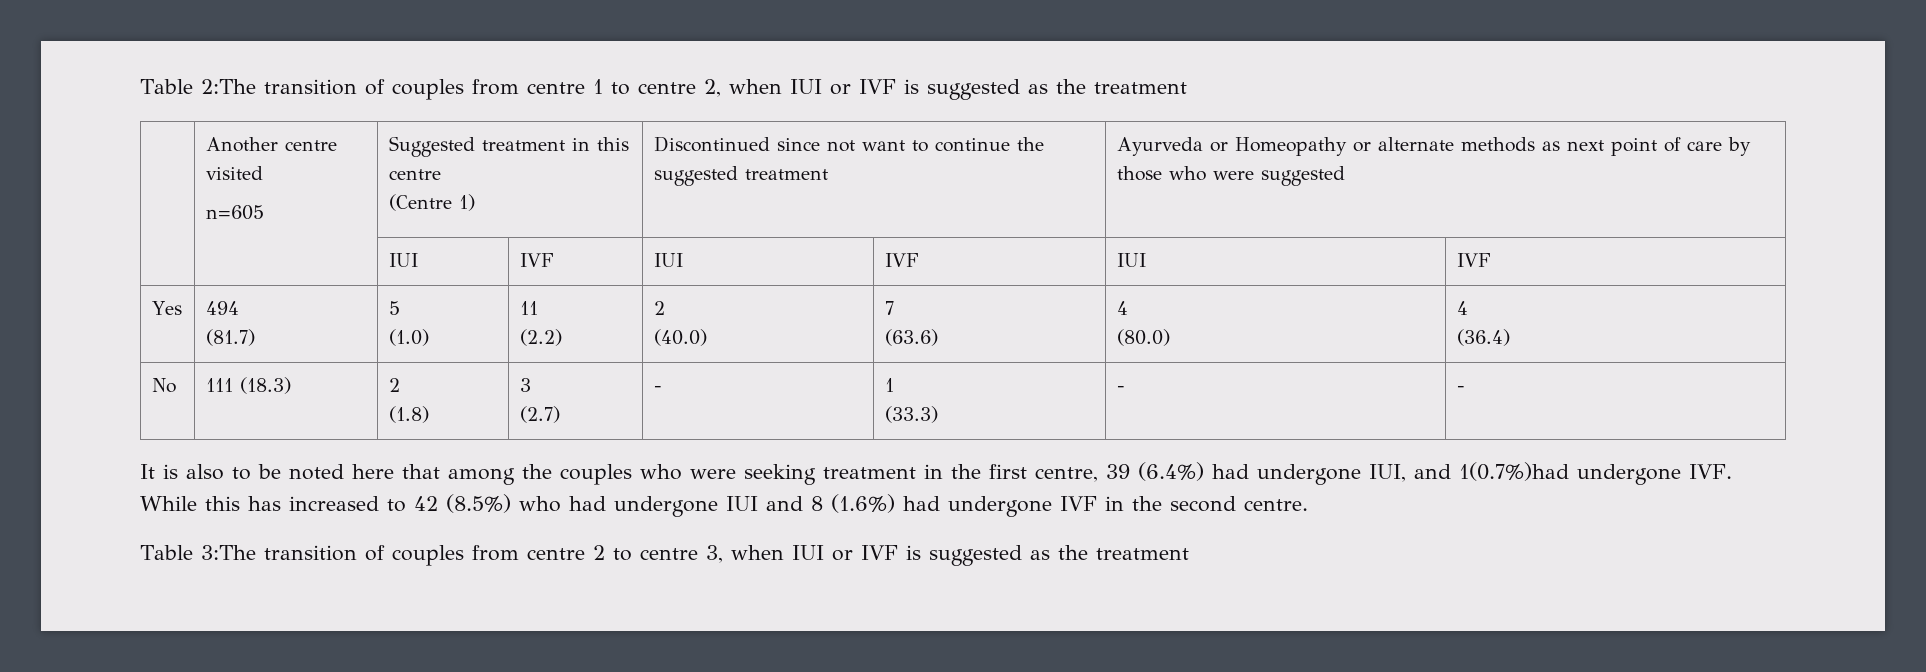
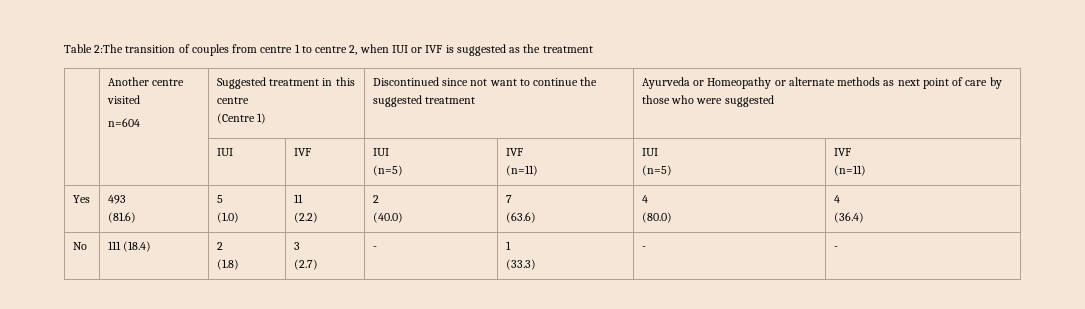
[205,205,264,220] n=605 -> [107,118,140,127] n=604
[884,253,919,267] [1116,253,1146,267] [1456,253,1491,267] | IVF | IUI | IVF -> [372,165,403,176] [505,148,523,156] [505,165,538,176] [641,148,658,156] [641,165,672,176] [833,148,851,156] [833,165,866,176] // (n=5) | IVF // (n=11) | IUI // (n=5) | IVF // (n=11)
[205,301,239,315] [205,329,255,346] 494 // (81.7) -> [107,195,126,204] [107,212,136,223] 493 // (81.6)
[239,377,291,394] (18.3) -> [123,241,152,252] (18.4)
[140,462,1732,485] [140,494,1308,517] [140,545,1189,566] // It is also to be noted here that among the couples who were seeking treatment in the first centre, 39 (6.4%) had undergone IUI, and 1(0.7%)had undergone IVF. While this has increased to 42 (8.5%) who had undergone IUI and 8 (1.6%) had undergone IVF in the second centre. // Table 3:The transition of couples from centre 2 to centre 3, when IUI or IVF is suggested as the treatment -> (838, 248) none

